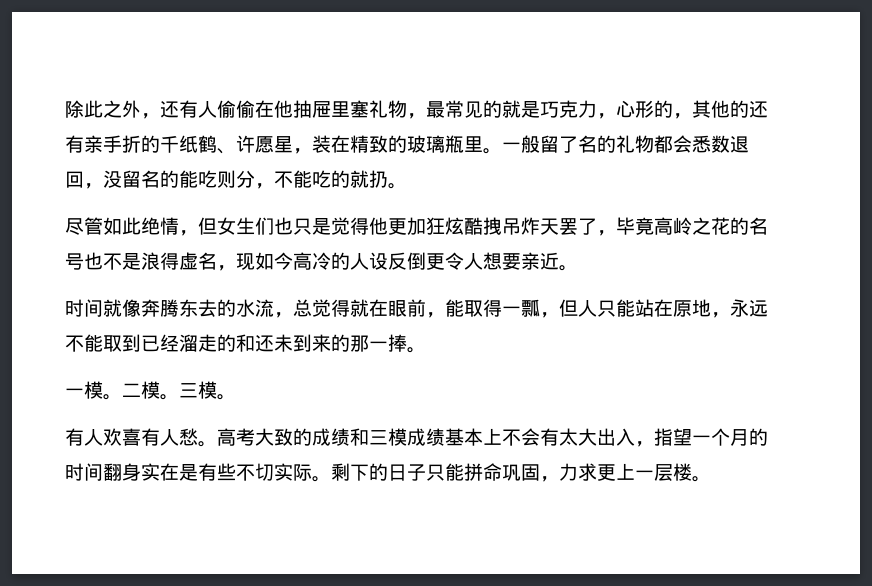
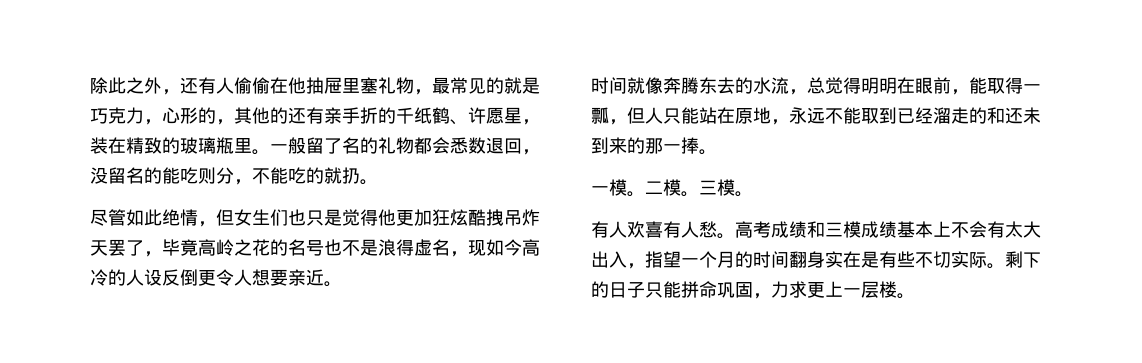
[350,299,369,317] 就 -> [861,77,897,94] 明明
[255,428,312,446] 大致的 -> (771, 229) none

